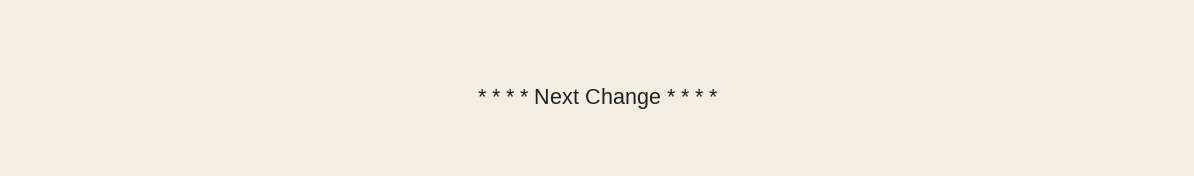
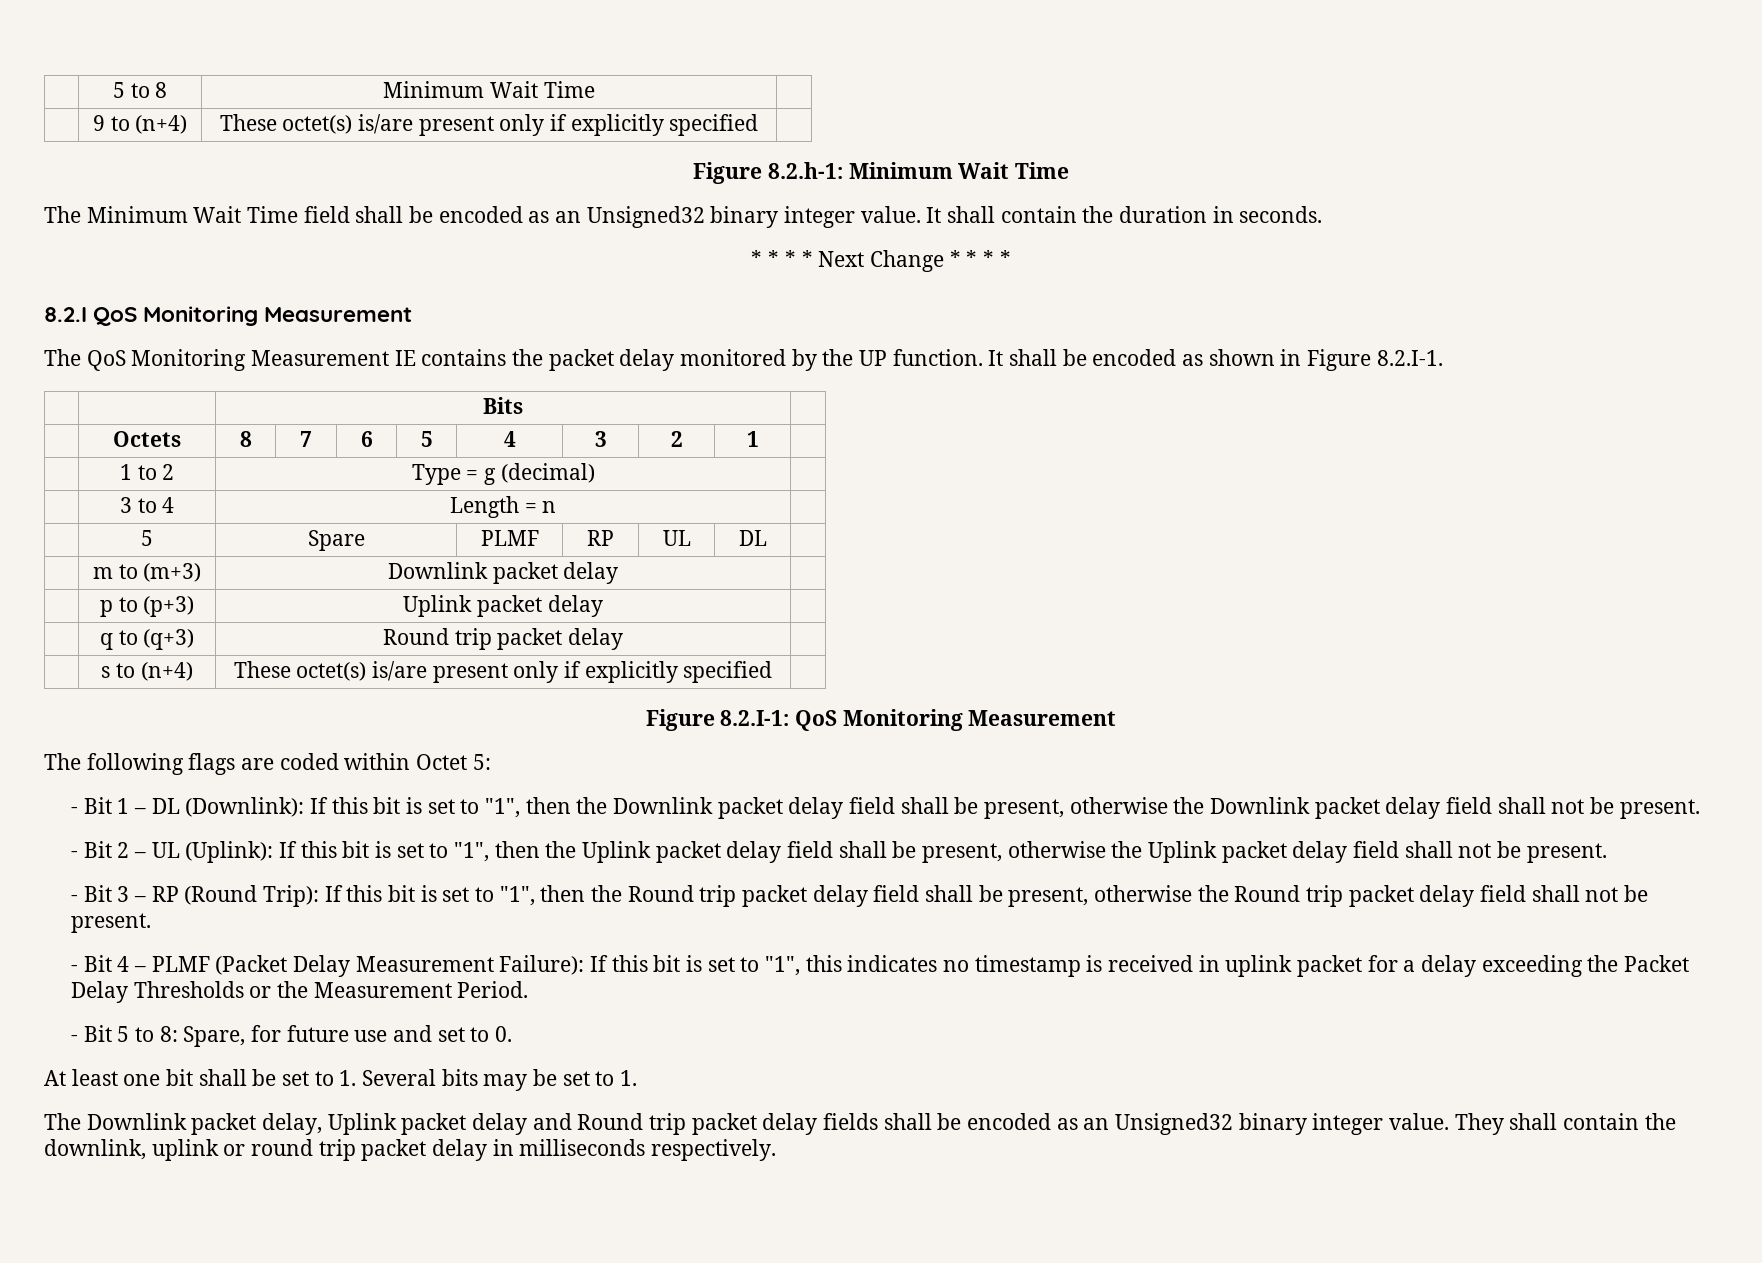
(477, 96) none -> [112,82,168,98] [383,81,595,98] [92,115,188,134] [219,114,759,136] [693,162,1069,184] [44,206,1323,228] | 5 to 8 | Minimum Wait Time | // | 9 to (n+4) | These octet(s) is/are present only if explicitly specified | // Figure 8.2.h-1: Minimum Wait Time // The Minimum Wait Time field shall be encoded as an Unsigned32 binary integer value. It shall contain the duration in seconds. //
(718, 96) none -> [44,306,413,326] [44,349,1443,371] [483,397,523,414] [113,431,181,447] [239,431,252,447] [300,431,312,447] [360,431,373,447] [420,431,433,447] [503,431,516,447] [594,431,607,447] [670,431,683,447] [746,431,759,447] [119,464,175,480] [411,463,595,485] [119,497,175,513] [449,496,557,518] [141,530,153,546] [307,530,365,551] [480,530,539,546] [587,530,614,546] [662,530,691,546] [738,530,767,546] [92,563,202,582] [387,562,619,584] [99,596,195,617] [403,595,603,617] [99,629,195,650] [382,628,624,650] [101,662,193,681] [233,661,773,683] [645,709,1117,731] [44,753,491,775] [70,797,1700,819] [70,841,1607,863] [70,885,1648,907] [70,913,151,933] [70,955,1689,977] [70,981,529,1003] [70,1025,512,1047] [44,1069,638,1091] [44,1113,1676,1135] [44,1139,777,1161] // 8.2.I QoS Monitoring Measurement // The QoS Monitoring Measurement IE contains the packet delay monitored by the UP function. It shall be encoded as shown in Figure 8.2.I-1. // | | Bits | // | Octets | 8 | 7 | 6 | 5 | 4 | 3 | 2 | 1 | // | 1 to 2 | Type = g (decimal) | // | 3 to 4 | Length = n | // | 5 | Spare | PLMF | RP | UL | DL | // | m to (m+3) | Downlink packet delay | // | p to (p+3) | Uplink packet delay | // | q to (q+3) | Round trip packet delay | // | s to (n+4) | These octet(s) is/are present only if explicitly specified | // Figure 8.2.I-1: QoS Monitoring Measurement // The following flags are coded within Octet 5: // - Bit 1 – DL (Downlink): If this bit is set to "1", then the Downlink packet delay field shall be present, otherwise the Downlink packet delay field shall not be present. // - Bit 2 – UL (Uplink): If this bit is set to "1", then the Uplink packet delay field shall be present, otherwise the Uplink packet delay field shall not be present. // - Bit 3 – RP (Round Trip): If this bit is set to "1", then the Round trip packet delay field shall be present, otherwise the Round trip packet delay field shall not be present. // - Bit 4 – PLMF (Packet Delay Measurement Failure): If this bit is set to "1", this indicates no timestamp is received in uplink packet for a delay exceeding the Packet Delay Thresholds or the Measurement Period. // - Bit 5 to 8: Spare, for future use and set to 0. // At least one bit shall be set to 1. Several bits may be set to 1. // The Downlink packet delay, Uplink packet delay and Round trip packet delay fields shall be encoded as an Unsigned32 binary integer value. They shall contain the downlink, uplink or round trip packet delay in milliseconds respectively.

